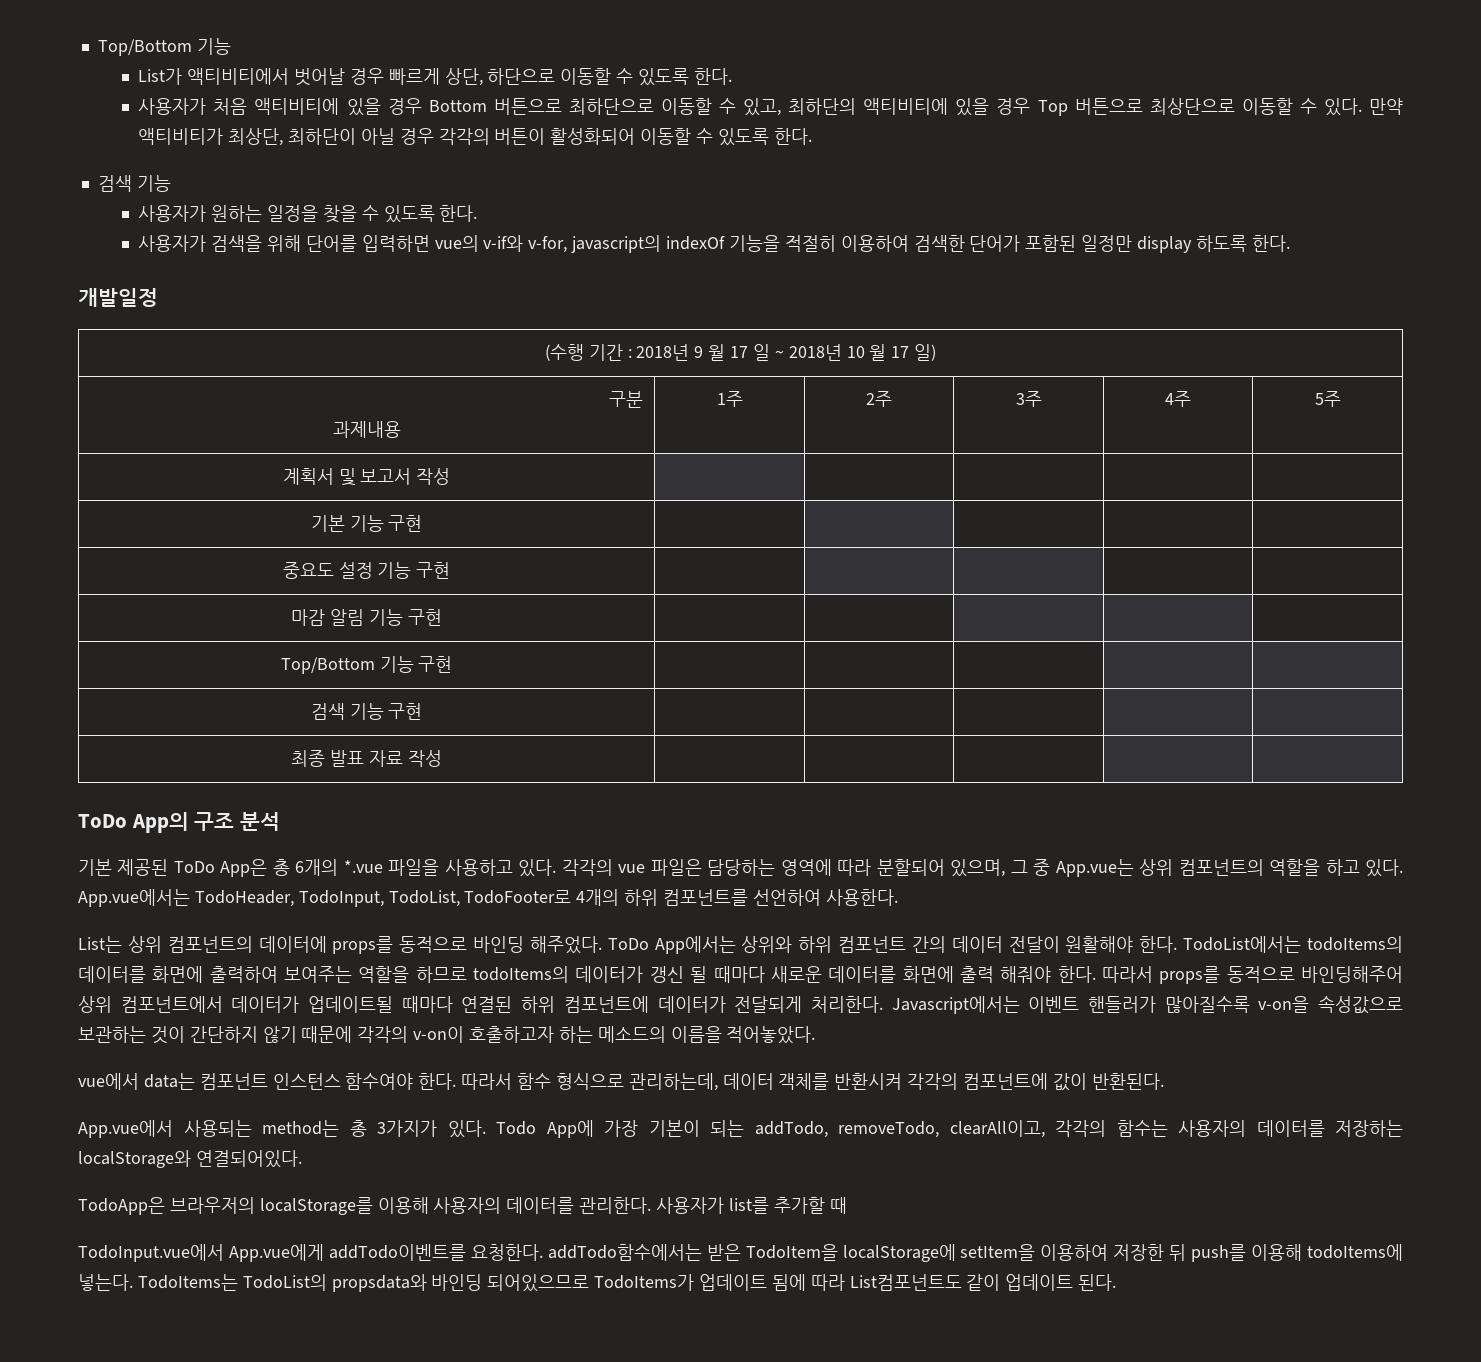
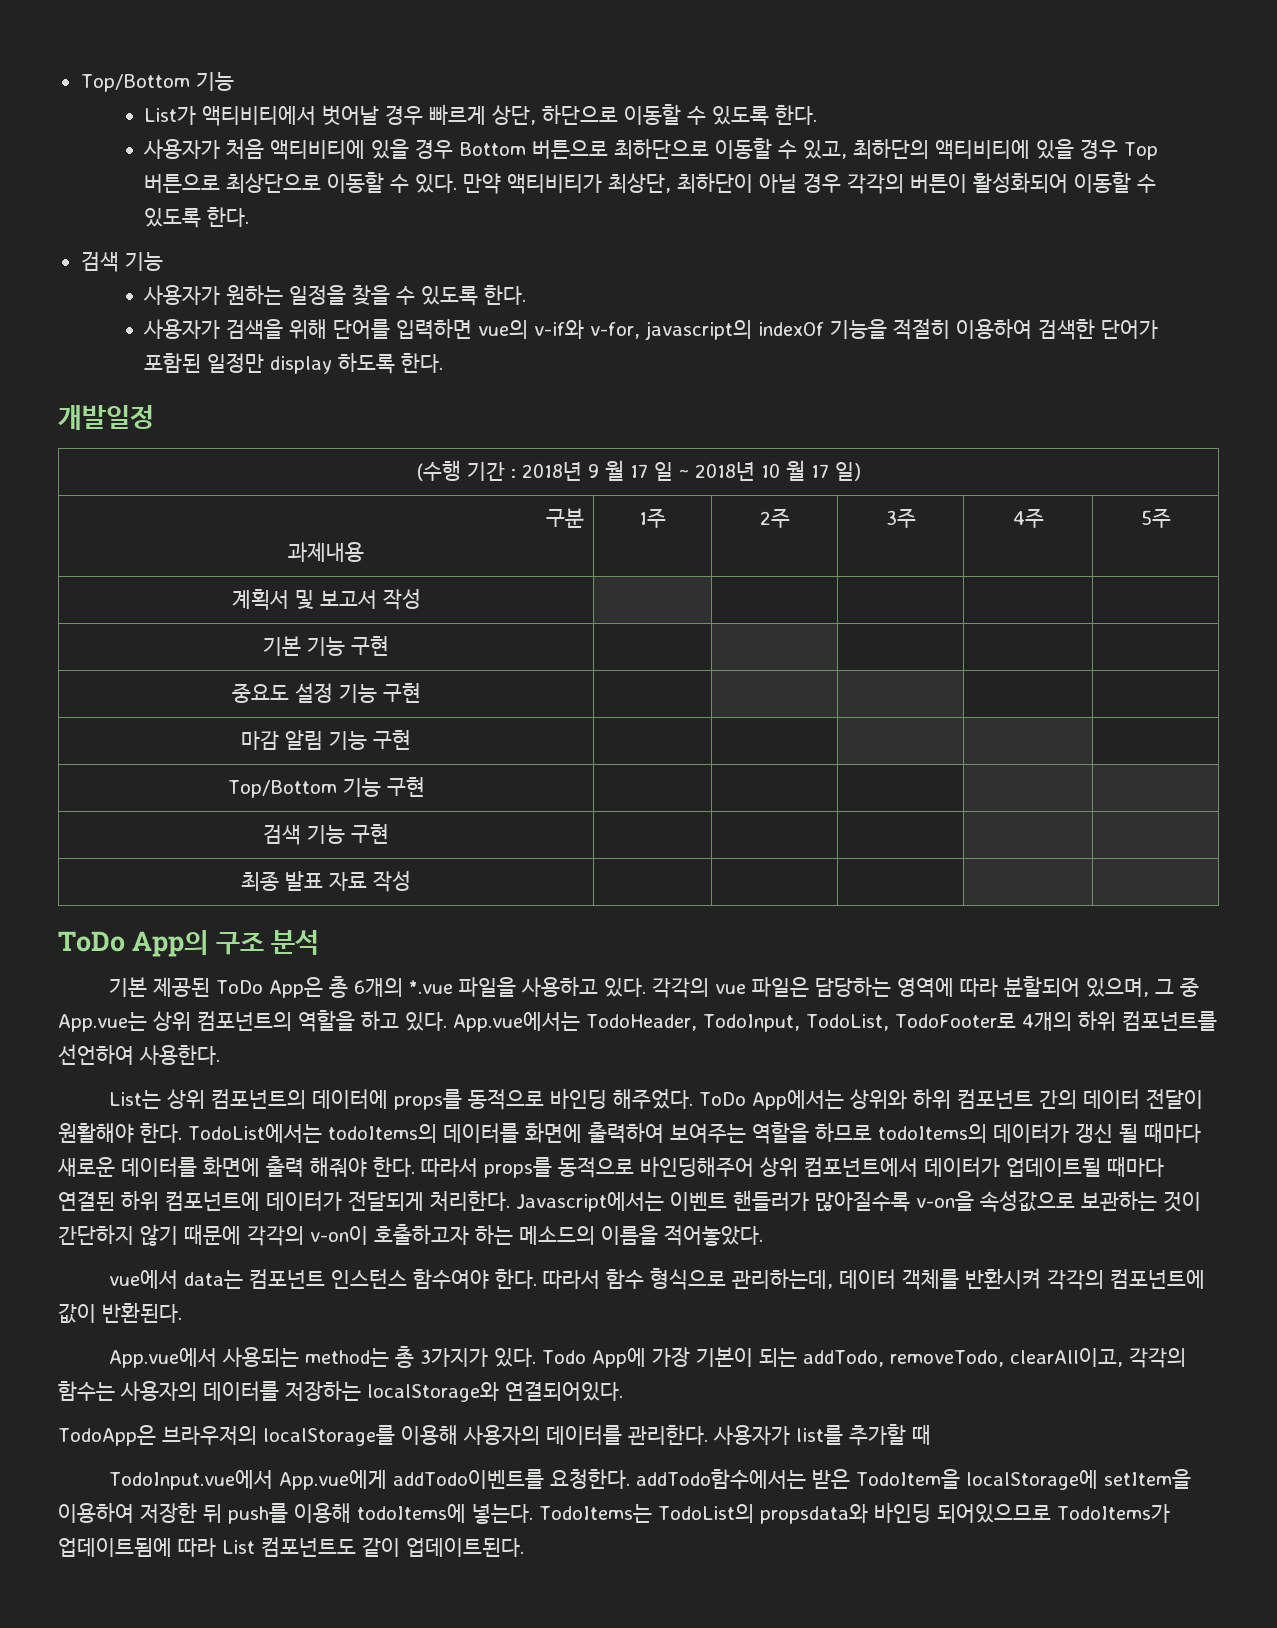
[699,1274,1117,1291] 업데이트 됨에 따라 List컴포넌트도 같이 업데이트 된다. -> [58,1537,524,1557] 업데이트됨에 따라 List 컴포넌트도 같이 업데이트된다.

